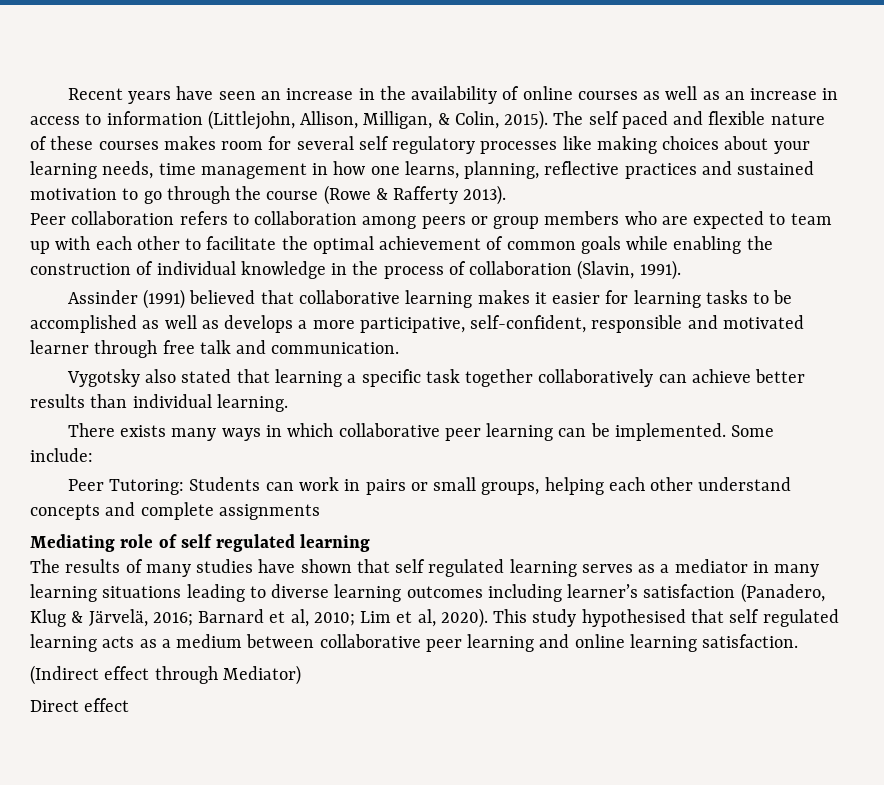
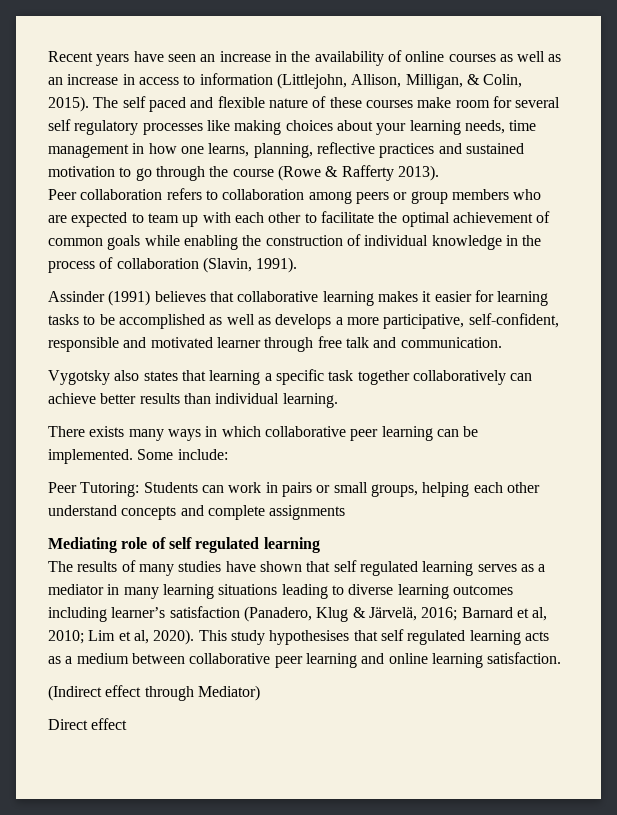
[163,136,216,150] makes -> [417,97,452,108] make
[189,290,256,304] believed -> [154,291,206,302] believes
[181,369,232,383] stated -> [143,371,178,381] states
[581,609,686,627] hypothesised -> [269,630,350,645] hypothesises

